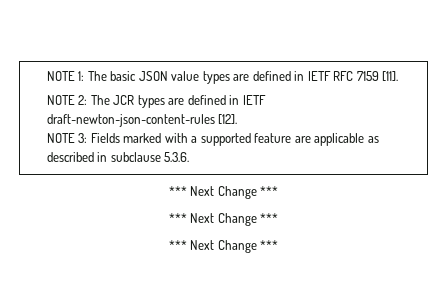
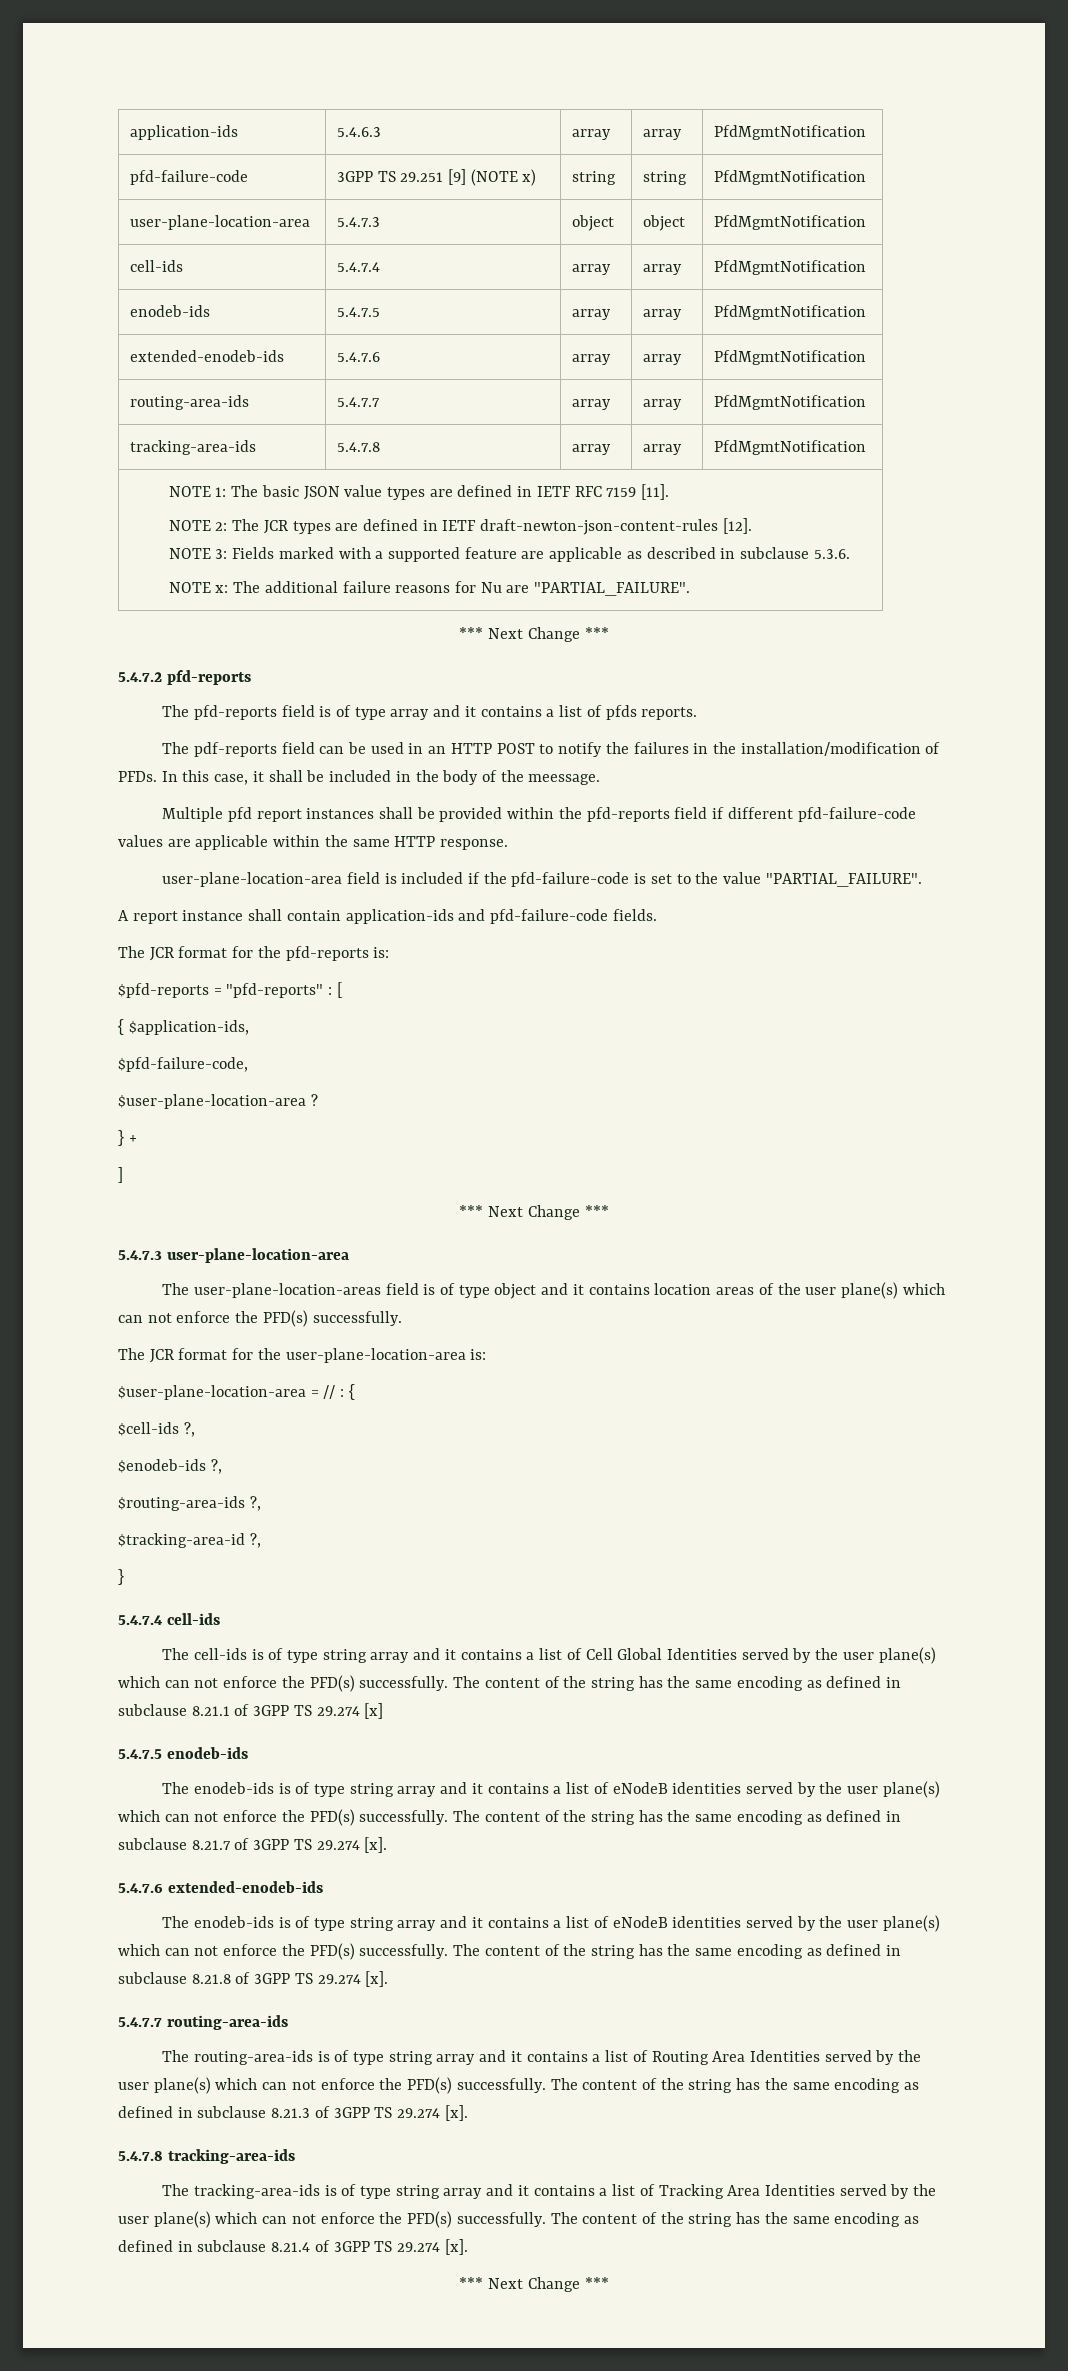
(46, 76) none -> [129,125,238,140] [336,127,381,137] [571,129,611,140] [642,129,682,140] [713,125,866,140] [129,170,248,185] [336,169,537,186] [571,171,616,185] [642,171,687,185] [713,170,866,185] [129,215,310,230] [336,217,380,227] [571,215,614,231] [642,215,685,231] [713,215,866,230] [129,260,183,272] [336,262,380,272] [571,264,611,275] [642,264,682,275] [713,260,866,275] [129,305,210,317] [336,307,380,317] [571,309,611,320] [642,309,682,320] [713,305,866,320] [129,350,284,362] [336,352,380,362] [571,354,611,365] [642,354,682,365] [713,350,866,365] [129,395,249,410] [336,397,380,407] [571,399,611,410] [642,399,682,410] [713,395,866,410] [129,440,256,455] [336,442,380,452] [571,444,611,455] [642,444,682,455] [713,440,866,455] application-ids | 5.4.6.3 | array | array | PfdMgmtNotification // pfd-failure-code | 3GPP TS 29.251 [9] (NOTE x) | string | string | PfdMgmtNotification // user-plane-location-area | 5.4.7.3 | object | object | PfdMgmtNotification // cell-ids | 5.4.7.4 | array | array | PfdMgmtNotification // enodeb-ids | 5.4.7.5 | array | array | PfdMgmtNotification // extended-enodeb-ids | 5.4.7.6 | array | array | PfdMgmtNotification // routing-area-ids | 5.4.7.7 | array | array | PfdMgmtNotification // tracking-area-ids | 5.4.7.8 | array | array | PfdMgmtNotification //
[168,186,279,199] [168,213,279,226] // *** Next Change *** // *** Next Change *** -> [168,581,691,596] [459,627,609,642] [118,670,251,685] [162,705,698,720] [162,742,941,757] [118,770,601,785] [162,807,916,822] [118,835,509,850] [162,872,922,887] [118,909,657,924] [118,946,390,961] [118,982,342,998] [118,1019,249,1035] [118,1057,248,1072] [118,1094,318,1109] [118,1130,137,1146] [118,1167,123,1183] [459,1205,609,1220] [118,1248,349,1263] [162,1282,945,1299] [118,1310,402,1327] [118,1348,487,1363] [118,1384,355,1400] [118,1422,195,1437] [118,1459,222,1474] [118,1496,261,1511] [118,1533,261,1548] [118,1569,124,1585] [118,1613,220,1625] [162,1647,936,1664] [118,1675,902,1692] [118,1703,384,1719] [118,1747,248,1759] [162,1781,940,1798] [118,1809,902,1826] [118,1837,388,1853] [118,1881,323,1893] [162,1915,940,1932] [118,1943,902,1960] [118,1971,389,1987] [118,2015,288,2030] [162,2050,922,2065] [118,2077,920,2094] [118,2105,468,2121] [118,2149,295,2164] [162,2184,937,2199] [118,2211,920,2228] [118,2239,468,2255] // NOTE x: The additional failure reasons for Nu are "PARTIAL_FAILURE". // *** Next Change *** // 5.4.7.2 pfd-reports // The pfd-reports field is of type array and it contains a list of pfds reports. // The pdf-reports field can be used in an HTTP POST to notify the failures in the installation/modification of PFDs. In this case, it shall be included in the body of the meessage. // Multiple pfd report instances shall be provided within the pfd-reports field if different pfd-failure-code values are applicable within the same HTTP response. // user-plane-location-area field is included if the pfd-failure-code is set to the value "PARTIAL_FAILURE". // A report instance shall contain application-ids and pfd-failure-code fields. // The JCR format for the pfd-reports is: // $pfd-reports = "pfd-reports" : [ // { $application-ids, // $pfd-failure-code, // $user-plane-location-area ? // } + // ] // *** Next Change *** // 5.4.7.3 user-plane-location-area // The user-plane-location-areas field is of type object and it contains location areas of the user plane(s) which can not enforce the PFD(s) successfully. // The JCR format for the user-plane-location-area is: // $user-plane-location-area = // : { // $cell-ids ?, // $enodeb-ids ?, // $routing-area-ids ?, // $tracking-area-id ?, // } // 5.4.7.4 cell-ids // The cell-ids is of type string array and it contains a list of Cell Global Identities served by the user plane(s) which can not enforce the PFD(s) successfully. The content of the string has the same encoding as defined in subclause 8.21.1 of 3GPP TS 29.274 [x] // 5.4.7.5 enodeb-ids // The enodeb-ids is of type string array and it contains a list of eNodeB identities served by the user plane(s) which can not enforce the PFD(s) successfully. The content of the string has the same encoding as defined in subclause 8.21.7 of 3GPP TS 29.274 [x]. // 5.4.7.6 extended-enodeb-ids // The enodeb-ids is of type string array and it contains a list of eNodeB identities served by the user plane(s) which can not enforce the PFD(s) successfully. The content of the string has the same encoding as defined in subclause 8.21.8 of 3GPP TS 29.274 [x]. // 5.4.7.7 routing-area-ids // The routing-area-ids is of type string array and it contains a list of Routing Area Identities served by the user plane(s) which can not enforce the PFD(s) successfully. The content of the string has the same encoding as defined in subclause 8.21.3 of 3GPP TS 29.274 [x]. // 5.4.7.8 tracking-area-ids // The tracking-area-ids is of type string array and it contains a list of Tracking Area Identities served by the user plane(s) which can not enforce the PFD(s) successfully. The content of the string has the same encoding as defined in subclause 8.21.4 of 3GPP TS 29.274 [x].

